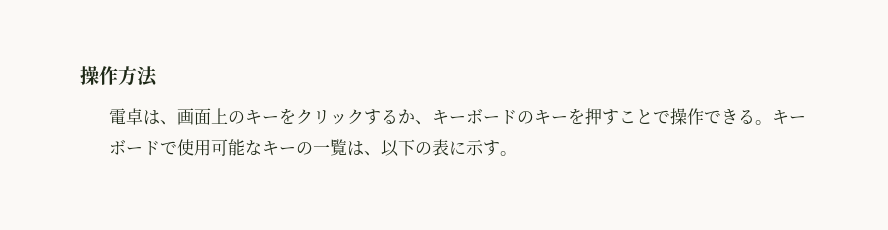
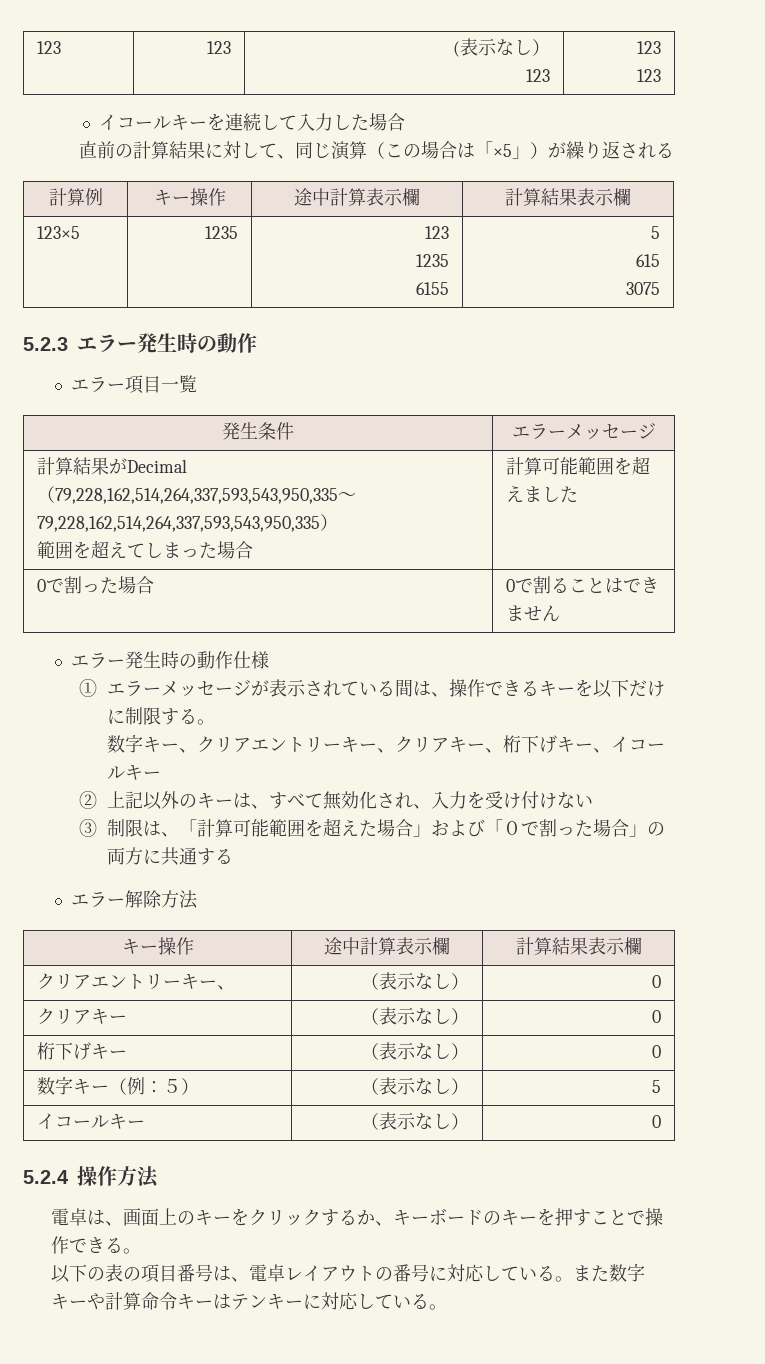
(80, 75) none -> [36,41,61,54] [207,41,232,54] [453,38,551,57] [526,69,551,82] [637,41,662,54] [637,69,662,82] [98,113,405,131] [79,141,675,160] [48,188,103,206] [153,188,226,206] [294,188,420,206] [505,188,631,206] [36,226,80,239] [205,226,239,239] [425,226,450,239] [416,254,450,267] [416,282,450,295] [651,226,661,239] [636,254,661,267] [626,282,661,295] [23,333,257,353] [70,375,197,394] [222,422,294,440] [511,423,656,440] [36,457,187,475] [36,486,356,504] [36,514,338,532] [36,540,253,559] [505,456,650,475] [505,485,578,503] [36,576,154,594] [505,576,659,594] [505,605,560,621] [70,651,269,669] [79,679,666,698] [107,707,216,725] [107,734,666,753] [107,765,162,780] [79,791,594,810] [79,818,666,837] [107,847,234,866] [70,890,198,909] [121,937,194,955] [324,937,450,955] [515,937,642,955] [36,973,235,990] [361,972,470,990] [652,975,662,988] [36,1008,127,1025] [361,1007,470,1025] [652,1010,662,1023] [36,1042,127,1060] [361,1042,470,1060] [652,1045,662,1058] [36,1076,199,1095] [361,1077,470,1095] [652,1080,662,1093] [36,1113,145,1130] [361,1112,470,1130] [652,1115,662,1128] [23,1170,69,1184] 123 | 123 | (表示なし） // 123 | 123 // 123 // イコールキーを連続して入力した場合 // 直前の計算結果に対して、同じ演算（この場合は「×5」）が繰り返される // 計算例 | キー操作 | 途中計算表示欄 | 計算結果表示欄 // 123×5 | 1235 | 123 // 1235 // 6155 | 5 // 615 // 3075 // 5.2.3エラー発生時の動作 // エラー項目一覧 // 発生条件 | エラーメッセージ // 計算結果がDecimal（79,228,162,514,264,337,593,543,950,335～79,228,162,514,264,337,593,543,950,335） // 範囲を超えてしまった場合 | 計算可能範囲を超えました // 0で割った場合 | 0で割ることはできません // エラー発生時の動作仕様 // ①エラーメッセージが表示されている間は、操作できるキーを以下だけに制限する。 // 数字キー、クリアエントリーキー、クリアキー、桁下げキー、イコールキー // ②上記以外のキーは、すべて無効化され、入力を受け付けない // ③制限は、「計算可能範囲を超えた場合」および「０で割った場合」の両方に共通する // エラー解除方法 // キー操作 | 途中計算表示欄 | 計算結果表示欄 // クリアエントリーキー、 | （表示なし） | 0 // クリアキー | （表示なし） | 0 // 桁下げキー | （表示なし） | 0 // 数字キー（例：５） | （表示なし） | 5 // イコールキー | （表示なし） | 0 // 5.2.4
[771,110,806,125] [108,139,500,157] キーボードで使用可能なキーの一覧は、以下の表に示す -> [51,1263,646,1283] [51,1292,430,1310] // 以下の表の項目番号は、電卓レイアウトの番号に対応している。また数字キーや計算命令キーはテンキーに対応している

